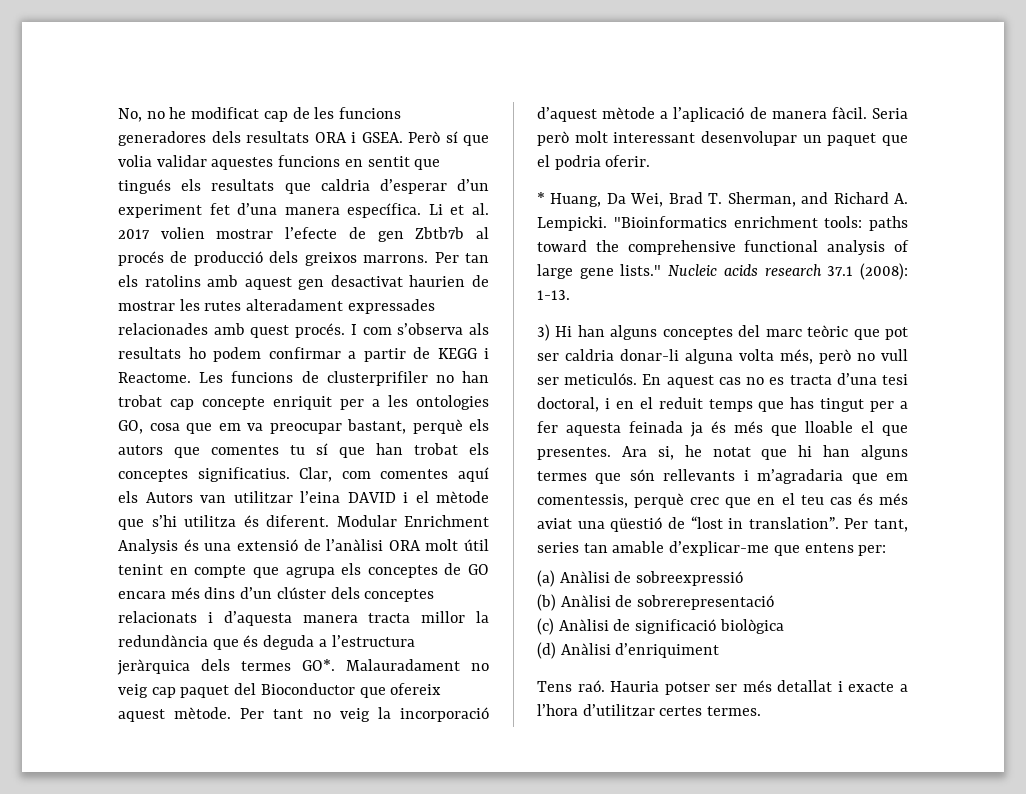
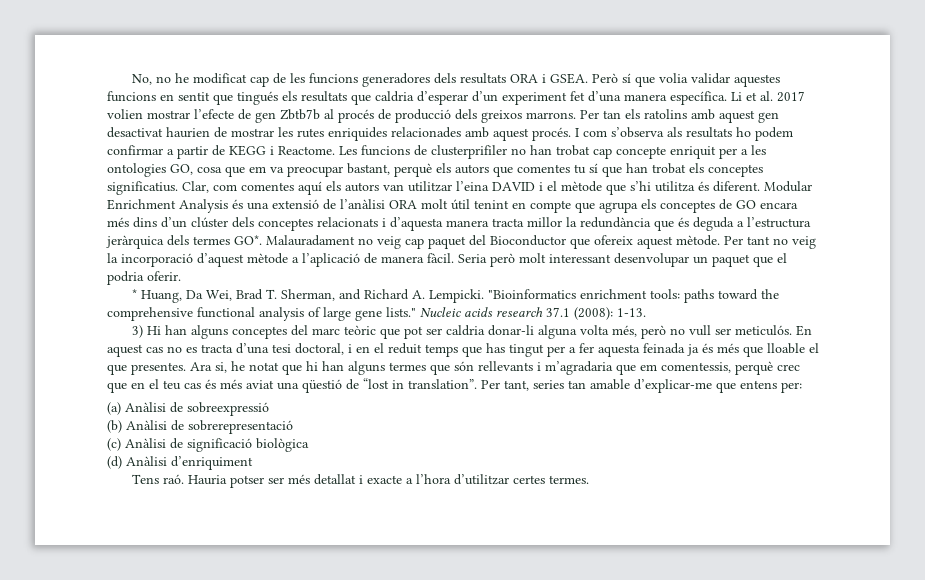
[246,299,435,314] alteradament expressades -> [328,127,387,141] enriquides
[250,325,290,338] quest -> [493,128,529,141] aquest
[145,492,193,503] Autors -> [345,182,379,192] autors

